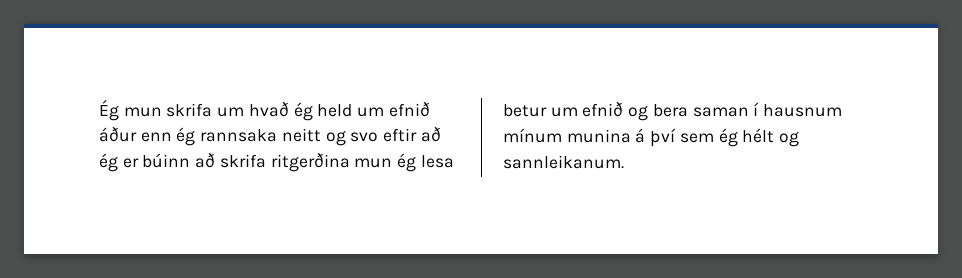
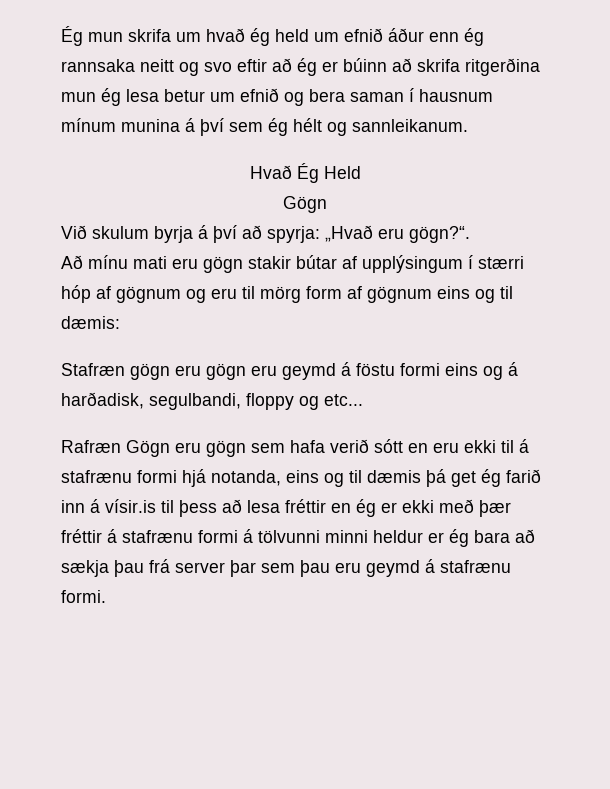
(624, 162) none -> [249,163,361,183] [283,196,327,213] [61,225,470,243] [61,255,524,273] [61,285,513,303] [61,316,120,329] [61,362,518,380] [61,392,363,410] [61,439,529,457] [61,469,541,487] [61,499,511,517] [61,529,535,547] [61,559,511,577] [61,590,106,603] // Hvað Ég Held // Gögn // Við skulum byrja á því að spyrja: „Hvað eru gögn?“. // Að mínu mati eru gögn stakir bútar af upplýsingum í stærri hóp af gögnum og eru til mörg form af gögnum eins og til dæmis: // Stafræn gögn eru gögn eru geymd á föstu formi eins og á harðadisk, segulbandi, floppy og etc... // Rafræn Gögn eru gögn sem hafa verið sótt en eru ekki til á stafrænu formi hjá notanda, eins og til dæmis þá get ég farið inn á vísir.is til þess að lesa fréttir en ég er ekki með þær fréttir á stafrænu formi á tölvunni minni heldur er ég bara að sækja þau frá server þar sem þau eru geymd á stafrænu formi.

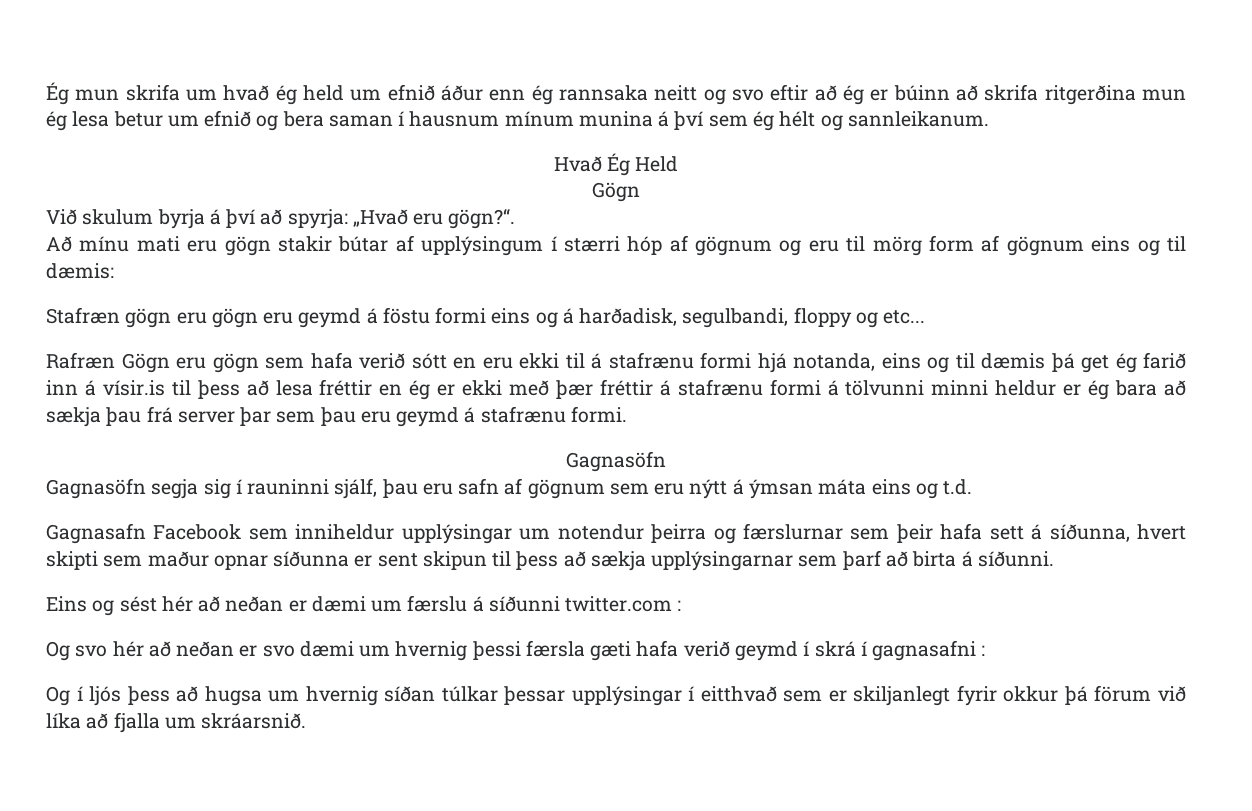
(106, 596) none -> [566,451,666,472] [46,478,973,499] [46,523,1186,544] [46,550,1054,571] [46,595,682,616] [46,640,986,661] [46,685,1186,706] [46,712,307,733] // Gagnasöfn // Gagnasöfn segja sig í rauninni sjálf, þau eru safn af gögnum sem eru nýtt á ýmsan máta eins og t.d. // Gagnasafn Facebook sem inniheldur upplýsingar um notendur þeirra og færslurnar sem þeir hafa sett á síðunna, hvert skipti sem maður opnar síðunna er sent skipun til þess að sækja upplýsingarnar sem þarf að birta á síðunni. // Eins og sést hér að neðan er dæmi um færslu á síðunni twitter.com : // Og svo hér að neðan er svo dæmi um hvernig þessi færsla gæti hafa verið geymd í skrá í gagnasafni : // Og í ljós þess að hugsa um hvernig síðan túlkar þessar upplýsingar í eitthvað sem er skiljanlegt fyrir okkur þá förum við líka að fjalla um skráarsnið.

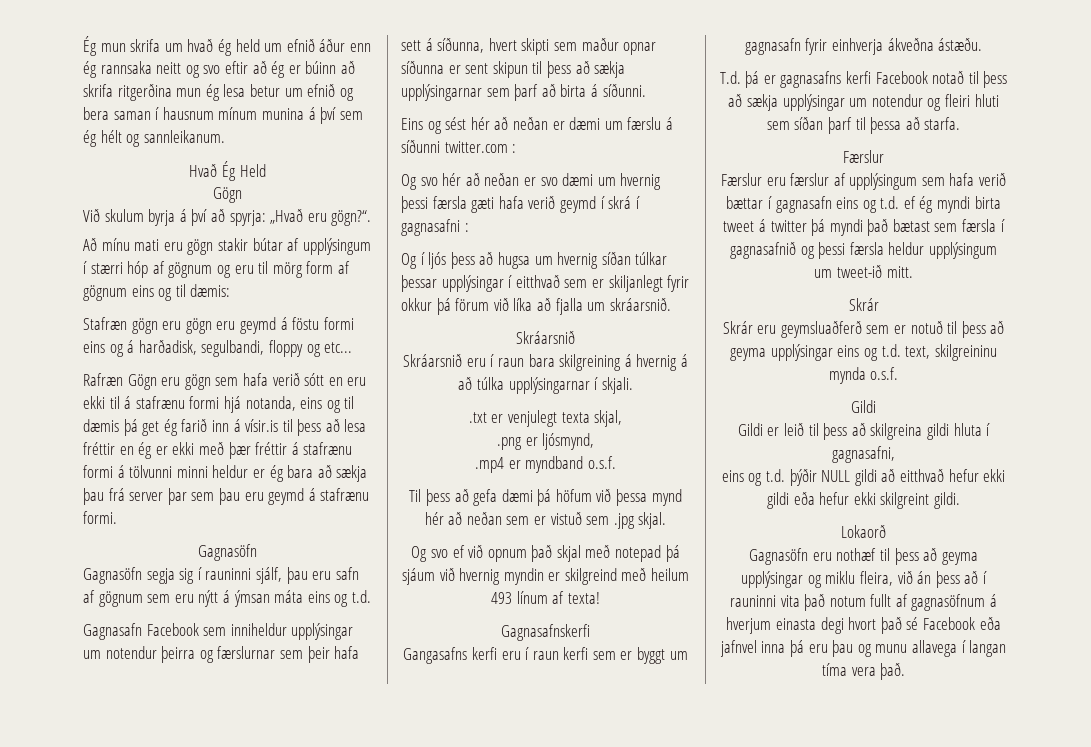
(307, 721) none -> [516,331,575,344] [403,354,688,371] [458,377,633,394] [468,410,623,427] [496,433,595,450] [475,456,616,473] [409,489,682,506] [424,512,667,529] [411,545,680,562] [401,568,690,585] [491,591,600,604] [501,624,590,641] [403,647,688,664] [744,38,983,55] [719,71,1008,88] [728,94,999,111] [766,117,961,134] [843,150,884,163] [720,173,1007,190] [726,196,1001,213] [723,219,1005,236] [730,242,997,259] [814,265,913,278] [848,298,879,311] [722,321,1005,338] [730,344,997,361] [828,367,899,384] [851,400,876,413] [737,423,991,440] [832,446,895,463] [721,469,1006,486] [767,492,960,509] [841,525,886,538] [749,548,978,565] [741,571,987,588] [729,594,998,611] [726,617,1001,634] [719,640,1007,657] [821,663,906,680] // Skráarsnið // Skráarsnið eru í raun bara skilgreining á hvernig á að túlka upplýsingarnar í skjali. // .txt er venjulegt texta skjal, // .png er ljósmynd, // .mp4 er myndband o.s.f. // Til þess að gefa dæmi þá höfum við þessa mynd hér að neðan sem er vistuð sem .jpg skjal. // Og svo ef við opnum það skjal með notepad þá sjáum við hvernig myndin er skilgreind með heilum 493 línum af texta! // Gagnasafnskerfi // Gangasafns kerfi eru í raun kerfi sem er byggt um gagnasafn fyrir einhverja ákveðna ástæðu. // T.d. þá er gagnasafns kerfi Facebook notað til þess að sækja upplýsingar um notendur og fleiri hluti sem síðan þarf til þessa að starfa. // Færslur // Færslur eru færslur af upplýsingum sem hafa verið bættar í gagnasafn eins og t.d. ef ég myndi birta tweet á twitter þá myndi það bætast sem færsla í gagnasafnið og þessi færsla heldur upplýsingum um tweet-ið mitt. // Skrár // Skrár eru geymsluaðferð sem er notuð til þess að geyma upplýsingar eins og t.d. text, skilgreininu mynda o.s.f. // Gildi // Gildi er leið til þess að skilgreina gildi hluta í gagnasafni, // eins og t.d. þýðir NULL gildi að eitthvað hefur ekki gildi eða hefur ekki skilgreint gildi. // Lokaorð // Gagnasöfn eru nothæf til þess að geyma upplýsingar og miklu fleira, við án þess að í rauninni vita það notum fullt af gagnasöfnum á hverjum einasta degi hvort það sé Facebook eða jafnvel inna þá eru þau og munu allavega í langan tíma vera það.

